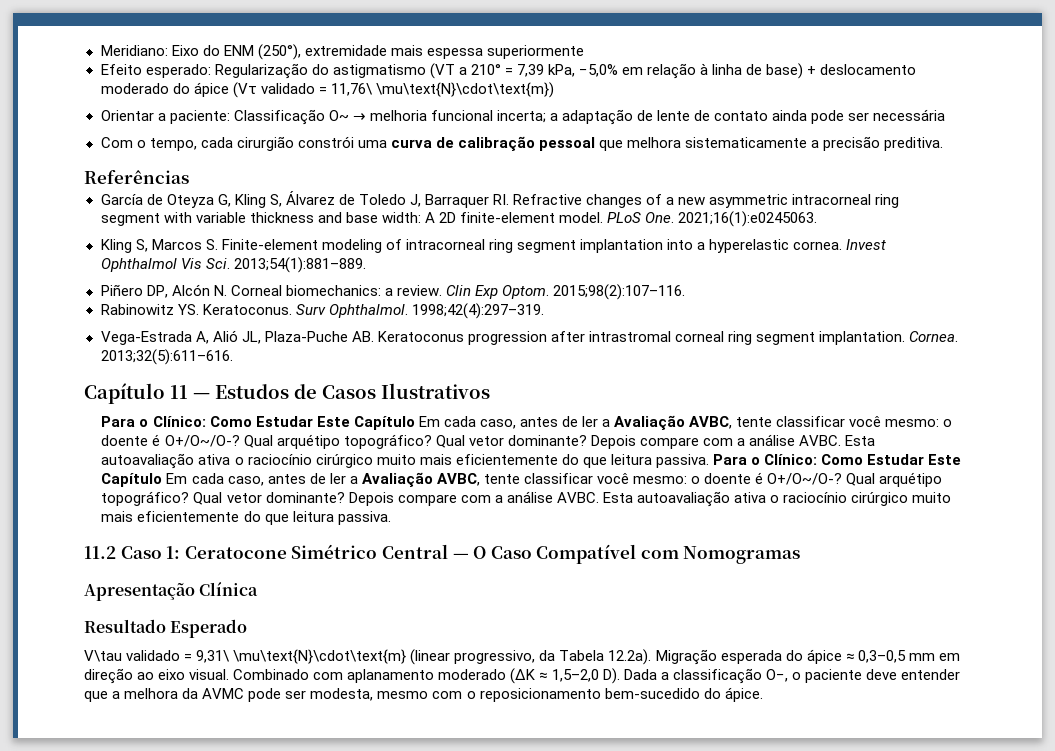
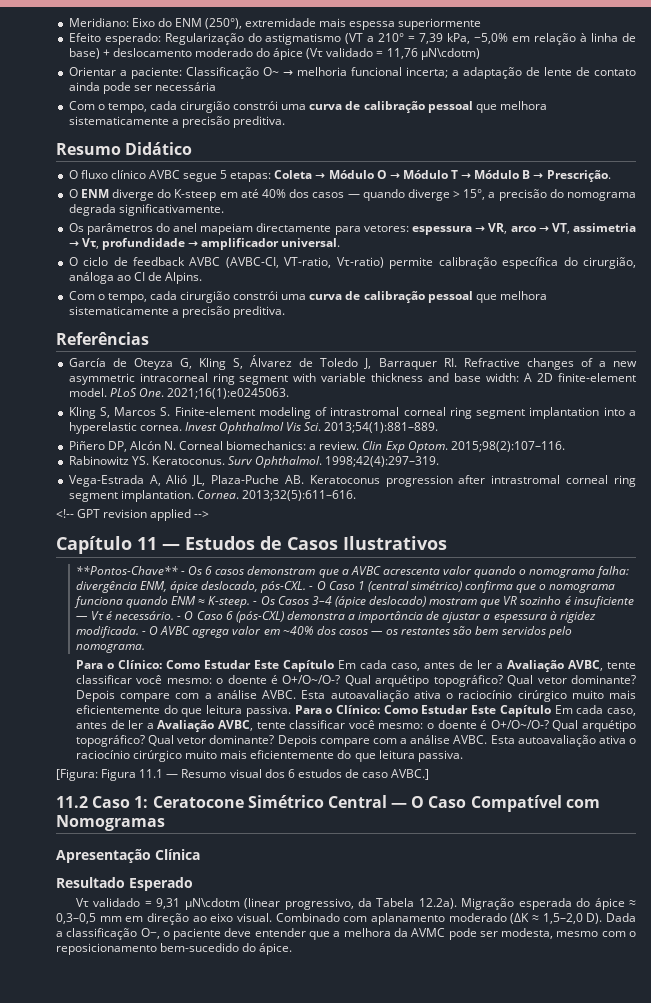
[330,82,554,98] 11,76\ \mu\text{N}\cdot\text{m}) -> [386,48,480,60] 11,76 μN\cdotm)
(944, 144) none -> [56,142,193,155] [68,170,611,182] [68,189,637,201] [68,204,224,216] [68,223,636,235] [68,238,341,250] [68,257,636,269] [68,272,203,284] [68,291,547,303] [68,306,285,318] // Resumo Didático // O fluxo clínico AVBC segue 5 etapas: Coleta → Módulo O → Módulo T → Módulo B → Prescrição. // O ENM diverge do K-steep em até 40% dos casos — quando diverge > 15°, a precisão do nomograma degrada significativamente. // Os parâmetros do anel mapeiam directamente para vetores: espessura → VR, arco → VT, assimetria → Vτ, profundidade → amplificador universal. // O ciclo de feedback AVBC (AVBC-CI, VT-ratio, Vτ-ratio) permite calibração específica do cirurgião, análoga ao CI de Alpins. // Com o tempo, cada cirurgião constrói uma curva de calibração pessoal que melhora sistematicamente a precisão preditiva.
[405,239,485,250] intracorneal -> [330,407,446,416] intrastromal corneal
(233, 357) none -> [56,509,210,521] // <!-- GPT revision applied -->
(490, 391) none -> [75,566,630,578] [75,581,616,593] [73,596,634,608] [75,611,596,623] [75,626,572,638] [75,644,145,653] // **Pontos-Chave** - Os 6 casos demonstram que a AVBC acrescenta valor quando o nomograma falha: divergência ENM, ápice deslocado, pós-CXL. - O Caso 1 (central simétrico) confirma que o nomograma funciona quando ENM ≈ K-steep. - Os Casos 3–4 (ápice deslocado) mostram que VR sozinho é insuficiente — Vτ é necessário. - O Caso 6 (pós-CXL) demonstra a importância de ajustar a espessura à rigidez modificada. - O AVBC agrega valor em ~40% dos casos — os restantes são bem servidos pelo nomograma.
(391, 518) none -> [56,769,430,781] // [Figura: Figura 11.1 — Resumo visual dos 6 estudos de caso AVBC.]
[84,649,407,664] V\tau validado = 9,31\ \mu\text{N}\cdot\text{m} -> [75,898,240,910] Vτ validado = 9,31 μN\cdotm

